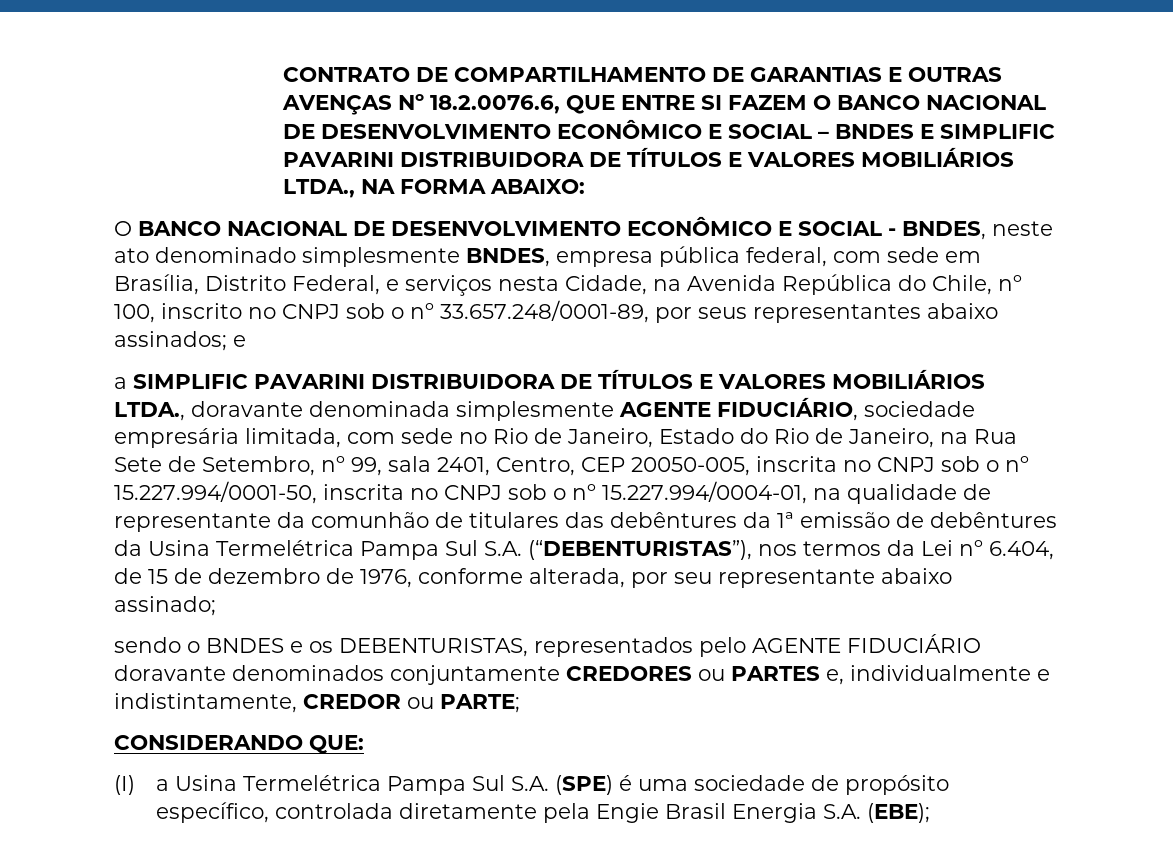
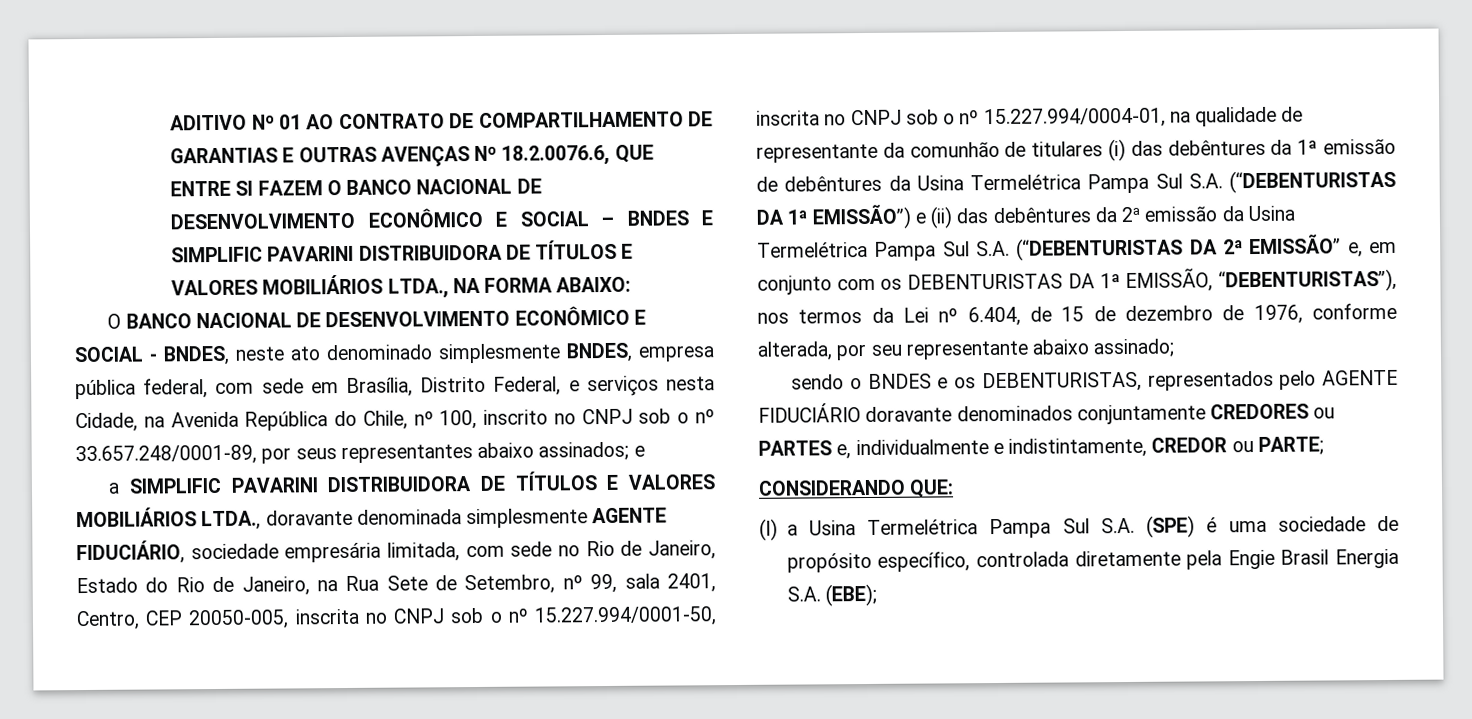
(282, 74) none -> [170,114,335,131] ADITIVO Nº 01 AO
(559, 520) none -> [1108,139,1126,162] (i)
[528,540,752,560] (“DEBENTURISTAS”), -> [1229,169,1396,194] [756,204,1295,230] [757,234,1397,261] [757,268,1397,295] (“DEBENTURISTAS DA 1ª EMISSÃO”) e (ii) das debêntures da 2a emissão da Usina Termelétrica Pampa Sul S.A. (“DEBENTURISTAS DA 2ª EMISSÃO” e, em conjunto com os DEBENTURISTAS DA 1ª EMISSÃO, “DEBENTURISTAS”),

